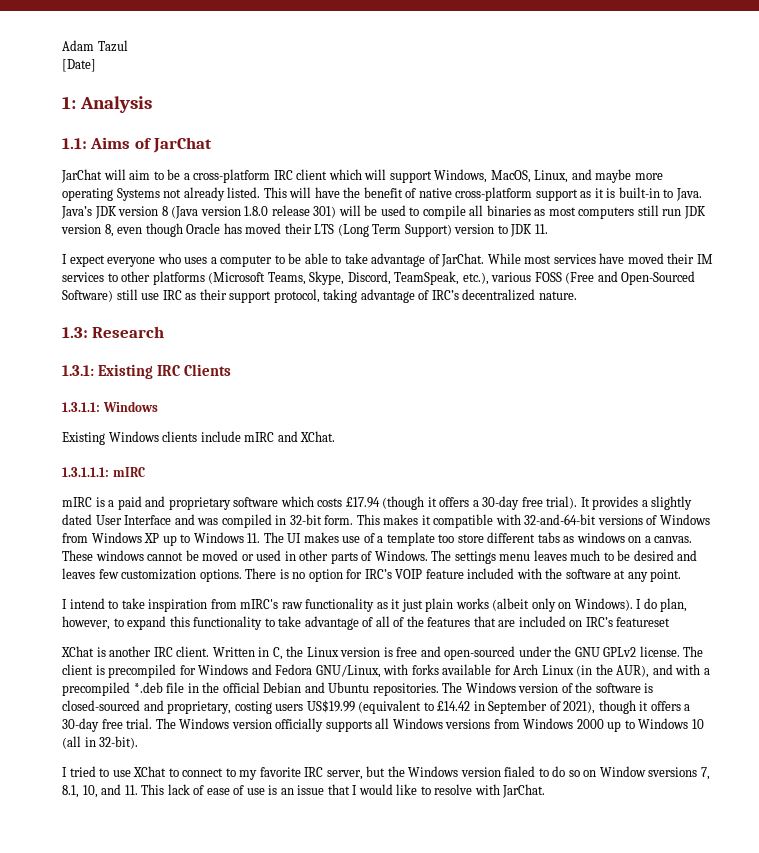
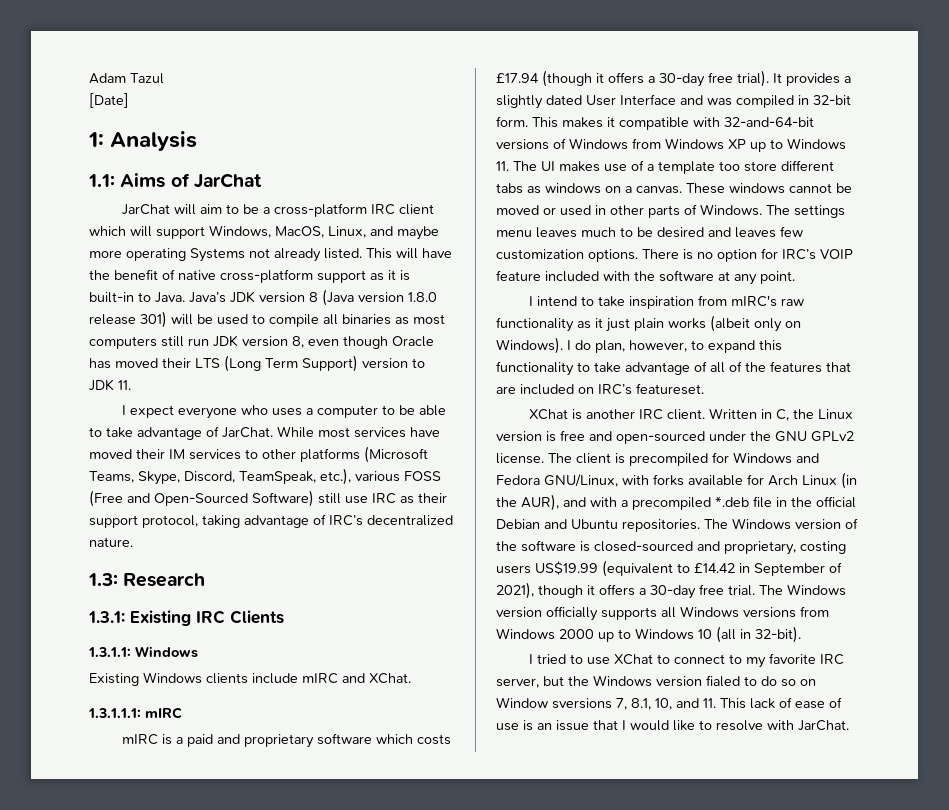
[616,617,671,627] featureset -> [636,383,704,395] featureset.

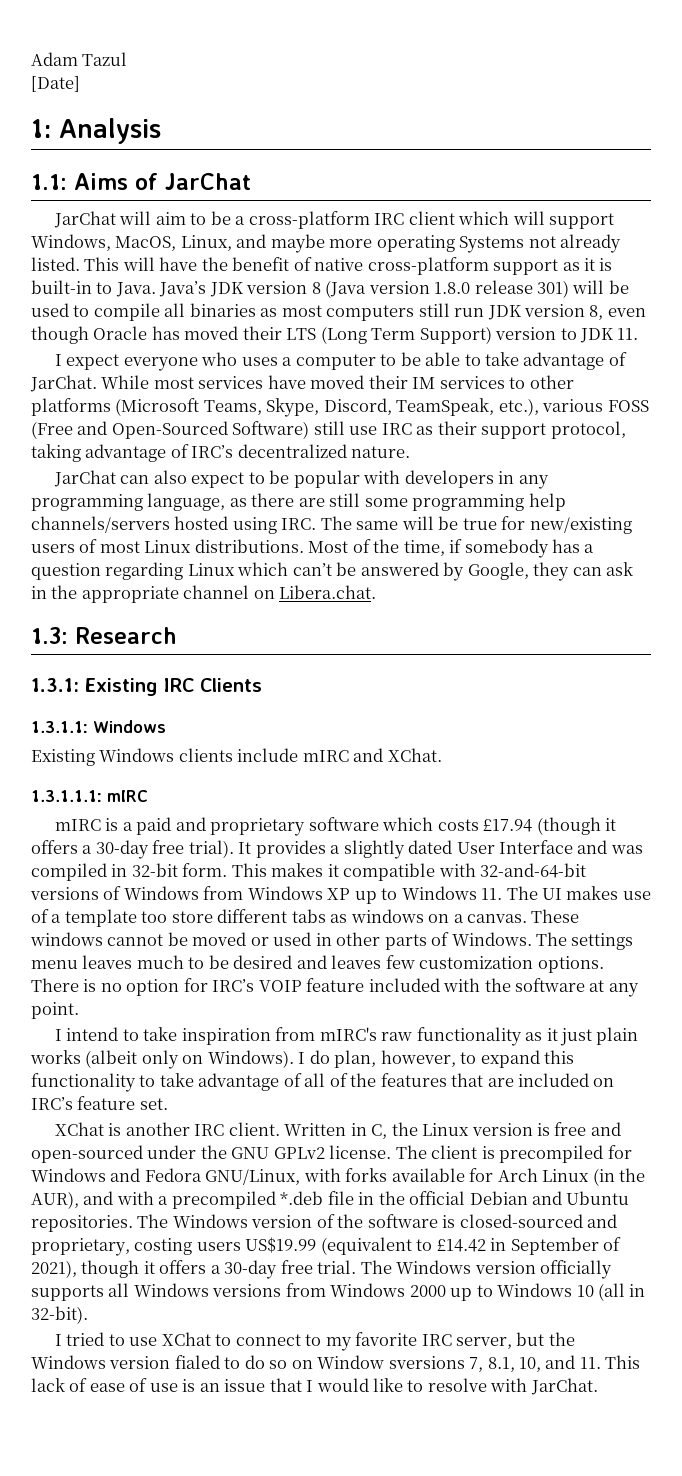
(133, 542) none -> [53,470,549,489] [31,493,566,511] [31,516,632,534] [31,539,595,558] [31,562,634,581] [31,585,377,603] // JarChat can also expect to be popular with developers in any programming language, as there are still some programming help channels/servers hosted using IRC. The same will be true for new/existing users of most Linux distributions. Most of the time, if somebody has a question regarding Linux which can’t be answered by Google, they can ask in the appropriate channel on Libera.chat.
[636,383,704,395] featureset. -> [77,1096,168,1110] feature set.

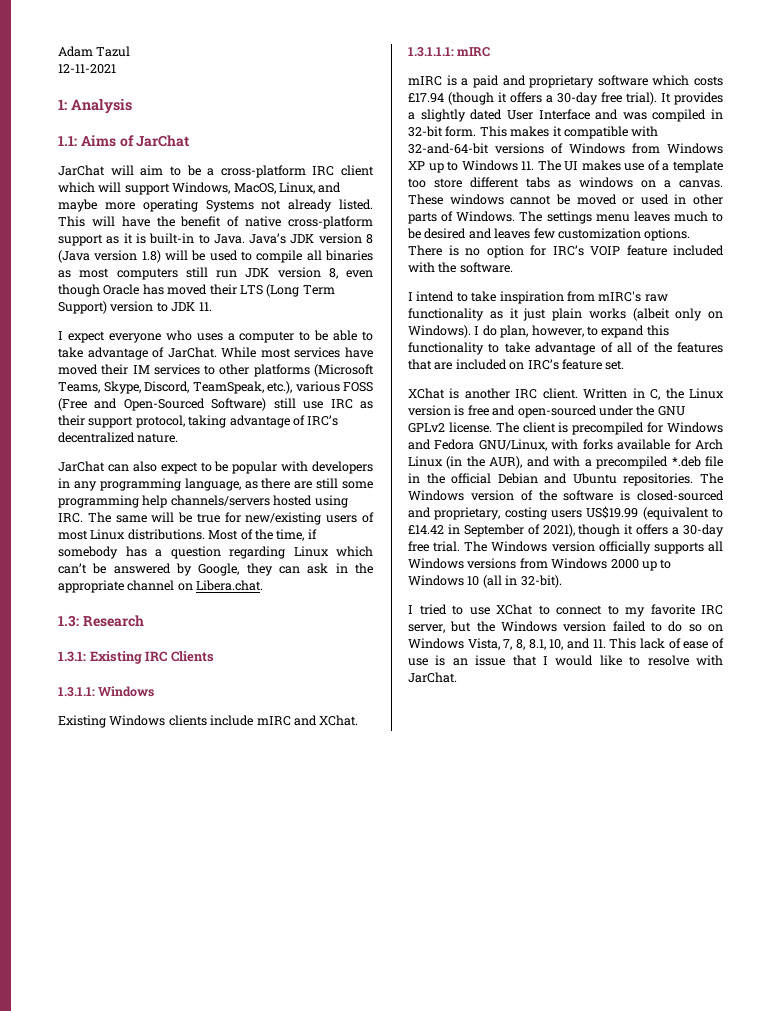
[31,76,80,92] [Date] -> [58,64,116,74] 12-11-2021
[434,280,570,298] 1.8.0 release 301) -> [141,250,161,263] 1.8)
[515,978,639,997] [31,1002,79,1019] software at any point. -> [459,262,513,273] software.
[174,1355,220,1369] fialed -> [612,621,646,632] failed
[317,1355,484,1372] Window sversions 7, -> [408,638,525,650] Windows Vista, 7, 8,

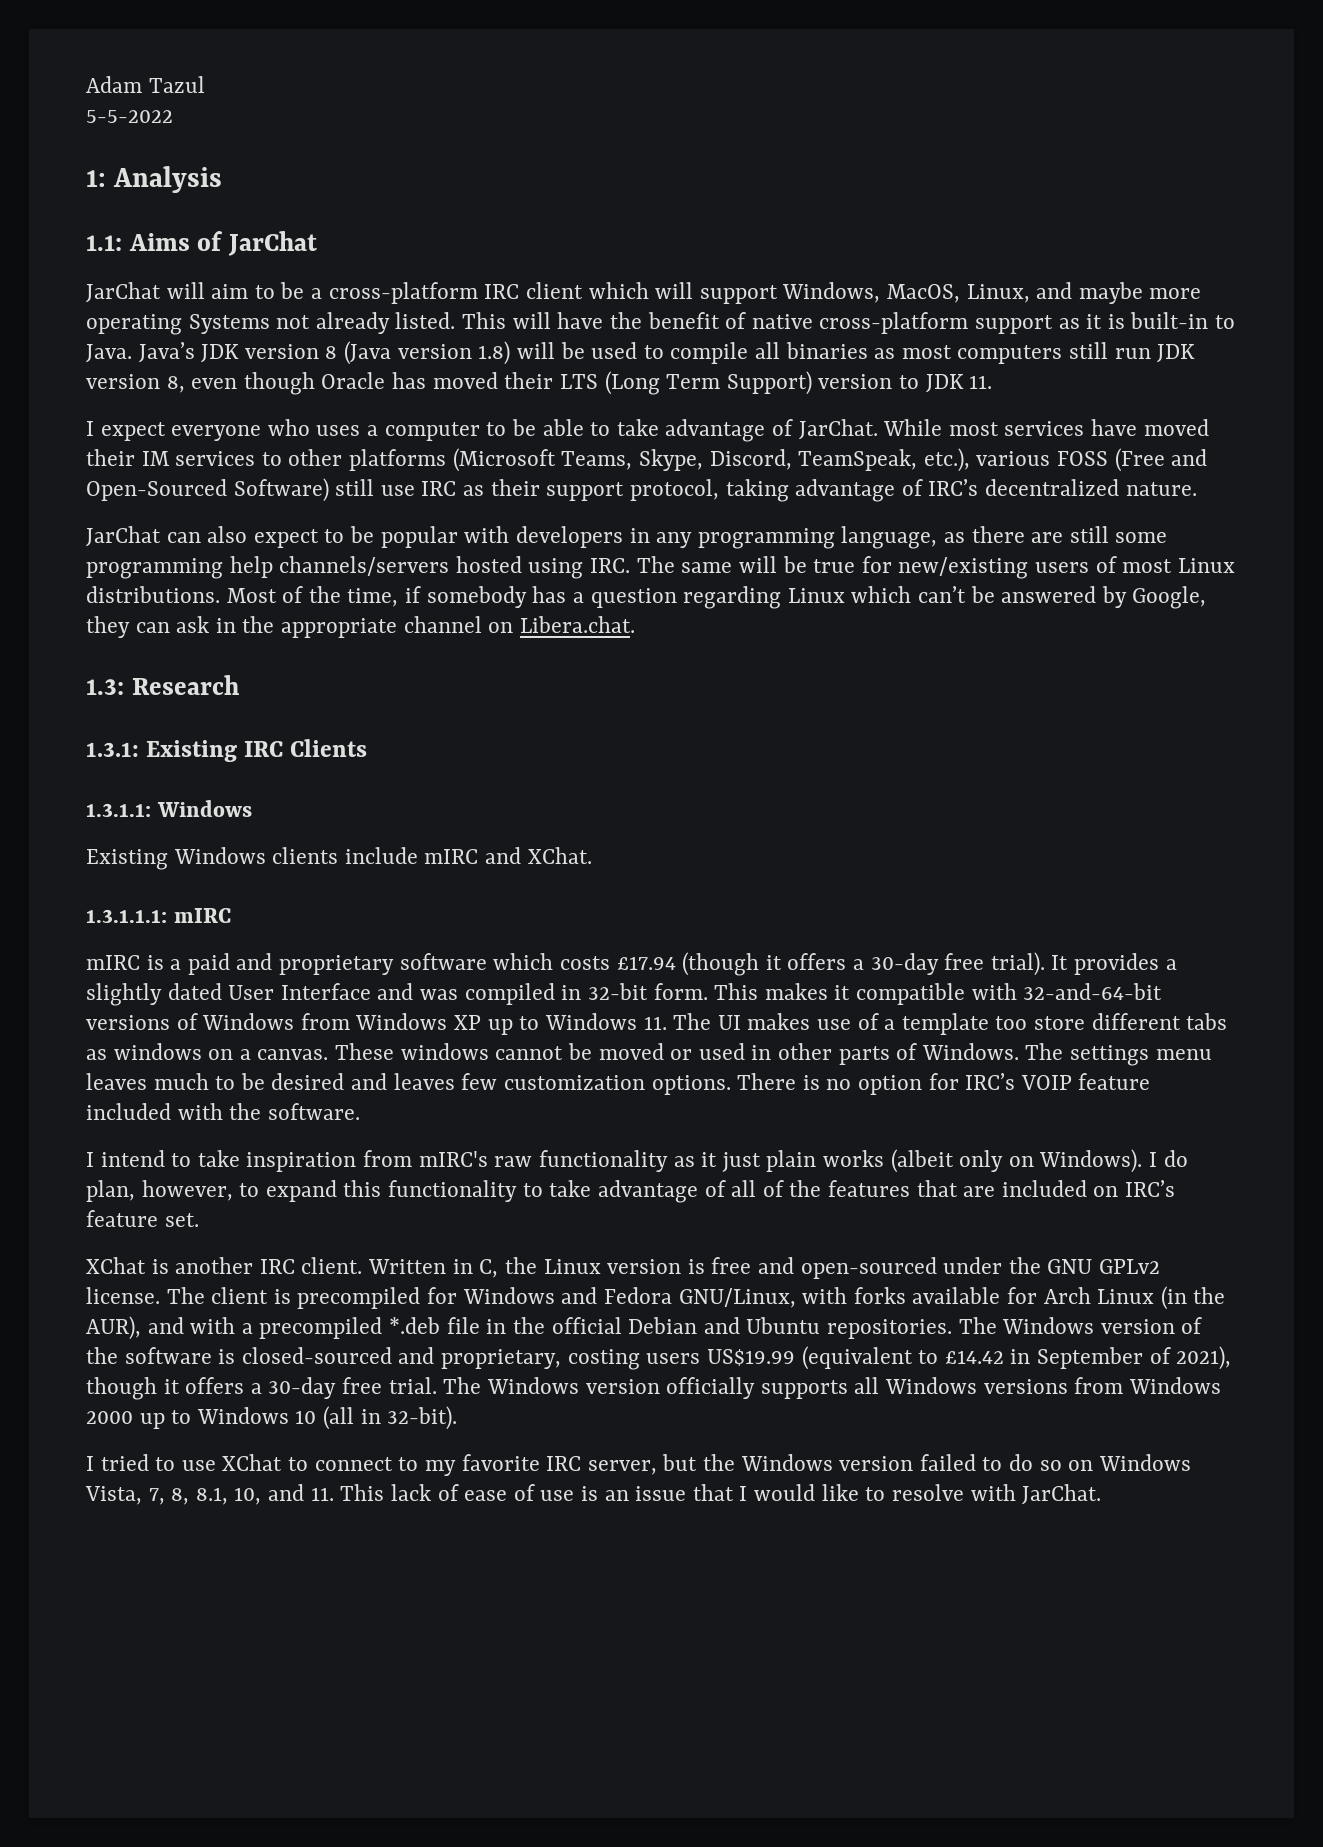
[58,64,116,74] 12-11-2021 -> [86,110,173,123] 5-5-2022

